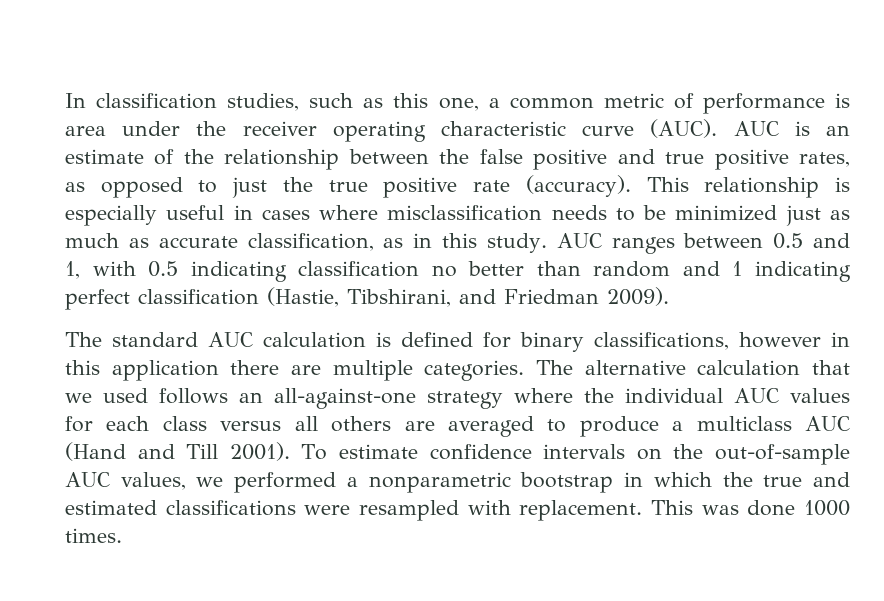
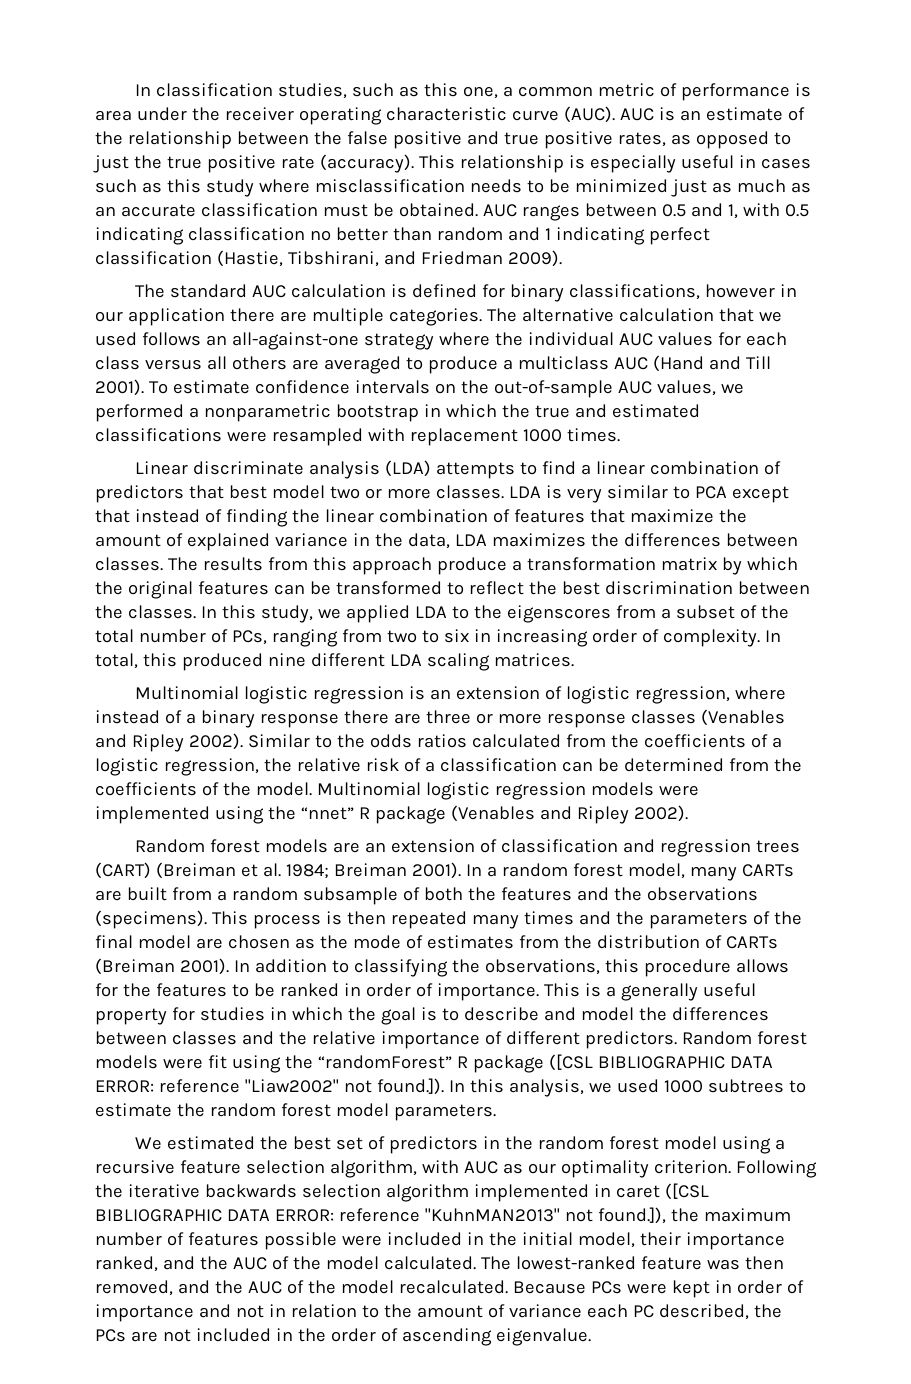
(310, 214) none -> [95,179,254,197] such as this study
[158,233,547,253] accurate classification, as in this study. -> [95,203,478,217] an accurate classification must be obtained.
[65,360,100,375] this -> [95,311,123,322] our
[519,500,850,521] [65,528,122,543] replacement. This was done 1000 times. -> [409,428,620,446] [135,460,782,479] [95,485,789,503] [95,509,747,527] [95,533,798,551] [95,557,798,575] [95,581,810,599] [95,605,789,623] [95,629,781,647] [95,653,574,671] [135,686,787,704] [95,709,785,728] [95,733,782,752] [95,758,802,776] [95,782,699,800] [95,805,688,824] [135,839,801,857] [95,862,794,881] [95,887,758,905] [95,910,802,929] [95,935,778,949] [95,958,789,977] [95,983,756,1001] [95,1007,769,1025] [95,1031,807,1049] [95,1054,773,1073] [95,1078,806,1097] [95,1103,496,1121] [135,1136,786,1154] [95,1160,817,1178] [95,1183,709,1202] [95,1207,791,1224] [95,1232,785,1250] [95,1256,784,1272] [95,1280,804,1298] [95,1304,782,1322] [95,1328,591,1346] replacement 1000 times. // Linear discriminate analysis (LDA) attempts to find a linear combination of predictors that best model two or more classes. LDA is very similar to PCA except that instead of finding the linear combination of features that maximize the amount of explained variance in the data, LDA maximizes the differences between classes. The results from this approach produce a transformation matrix by which the original features can be transformed to reflect the best discrimination between the classes. In this study, we applied LDA to the eigenscores from a subset of the total number of PCs, ranging from two to six in increasing order of complexity. In total, this produced nine different LDA scaling matrices. // Multinomial logistic regression is an extension of logistic regression, where instead of a binary response there are three or more response classes (Venables and Ripley 2002). Similar to the odds ratios calculated from the coefficients of a logistic regression, the relative risk of a classification can be determined from the coefficients of the model. Multinomial logistic regression models were implemented using the “nnet” R package (Venables and Ripley 2002). // Random forest models are an extension of classification and regression trees (CART) (Breiman et al. 1984; Breiman 2001). In a random forest model, many CARTs are built from a random subsample of both the features and the observations (specimens). This process is then repeated many times and the parameters of the final model are chosen as the mode of estimates from the distribution of CARTs (Breiman 2001). In addition to classifying the observations, this procedure allows for the features to be ranked in order of importance. This is a generally useful property for studies in which the goal is to describe and model the differences between classes and the relative importance of different predictors. Random forest models were fit using the “randomForest” R package ([CSL BIBLIOGRAPHIC DATA ERROR: reference "Liaw2002" not found.]). In this analysis, we used 1000 subtrees to estimate the random forest model parameters. // We estimated the best set of predictors in the random forest model using a recursive feature selection algorithm, with AUC as our optimality criterion. Following the iterative backwards selection algorithm implemented in caret ([CSL BIBLIOGRAPHIC DATA ERROR: reference "KuhnMAN2013" not found.]), the maximum number of features possible were included in the initial model, their importance ranked, and the AUC of the model calculated. The lowest-ranked feature was then removed, and the AUC of the model recalculated. Because PCs were kept in order of importance and not in relation to the amount of variance each PC described, the PCs are not included in the order of ascending eigenvalue.

